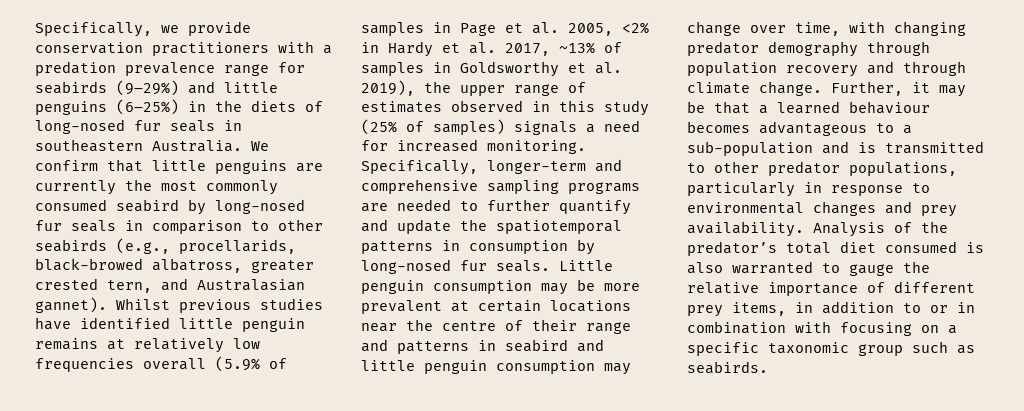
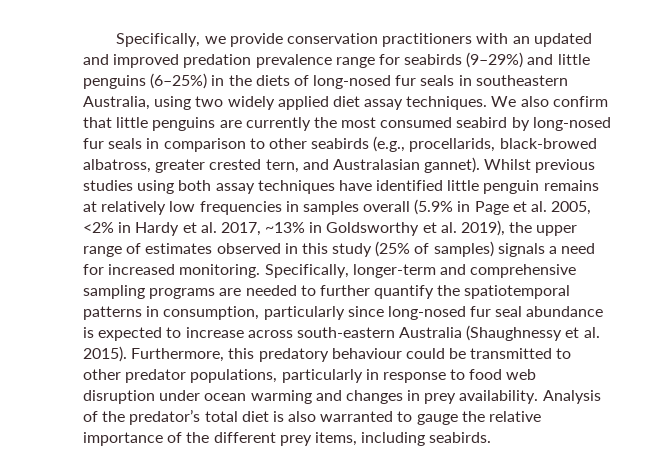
[323,45,332,54] a -> [512,33,592,47] [83,54,180,68] an updated and improved
[152,140,269,152] Australia. We -> [83,96,549,110] Australia, using two widely applied diet assay techniques. We also
[206,180,278,195] commonly -> (377, 122) none
(323, 304) none -> [137,180,335,194] using both assay techniques
[143,356,287,372] [361,22,424,36] overall (5.9% of samples -> [285,199,454,215] in samples overall (5.9%
[604,42,622,53] [361,62,424,76] of samples -> (306, 227) none
[361,219,451,234] and update -> (435, 292) none
[469,239,595,255] [361,259,613,274] [361,279,640,295] [361,300,631,314] [361,319,631,334] [361,339,604,354] [361,360,631,375] [687,21,966,36] [687,41,930,57] [687,61,966,77] [687,81,966,97] [687,101,930,114] [687,121,912,136] [687,141,876,156] consumption by long-nosed fur seals. Little penguin consumption may be more prevalent at certain locations near the centre of their range and patterns in seabird and little penguin consumption may change over time, with changing predator demography through population recovery and through climate change. Further, it may be that a learned behaviour becomes advantageous to a sub-population and is -> [163,306,604,320] [83,325,600,341] [83,346,467,362] consumption, particularly since long-nosed fur seal abundance is expected to increase across south-eastern Australia (Shaughnessy et al. 2015). Furthermore, this predatory behaviour could be
[687,201,912,216] environmental changes and -> [469,369,537,380] [83,390,421,404] food web disruption under ocean warming and changes in
[885,241,957,253] consumed -> (269, 416) none
(885, 287) none -> [186,432,210,443] the
[795,301,975,314] [687,321,957,336] [687,341,975,356] in addition to or in combination with focusing on a specific taxonomic group such as -> [361,432,426,446] including

